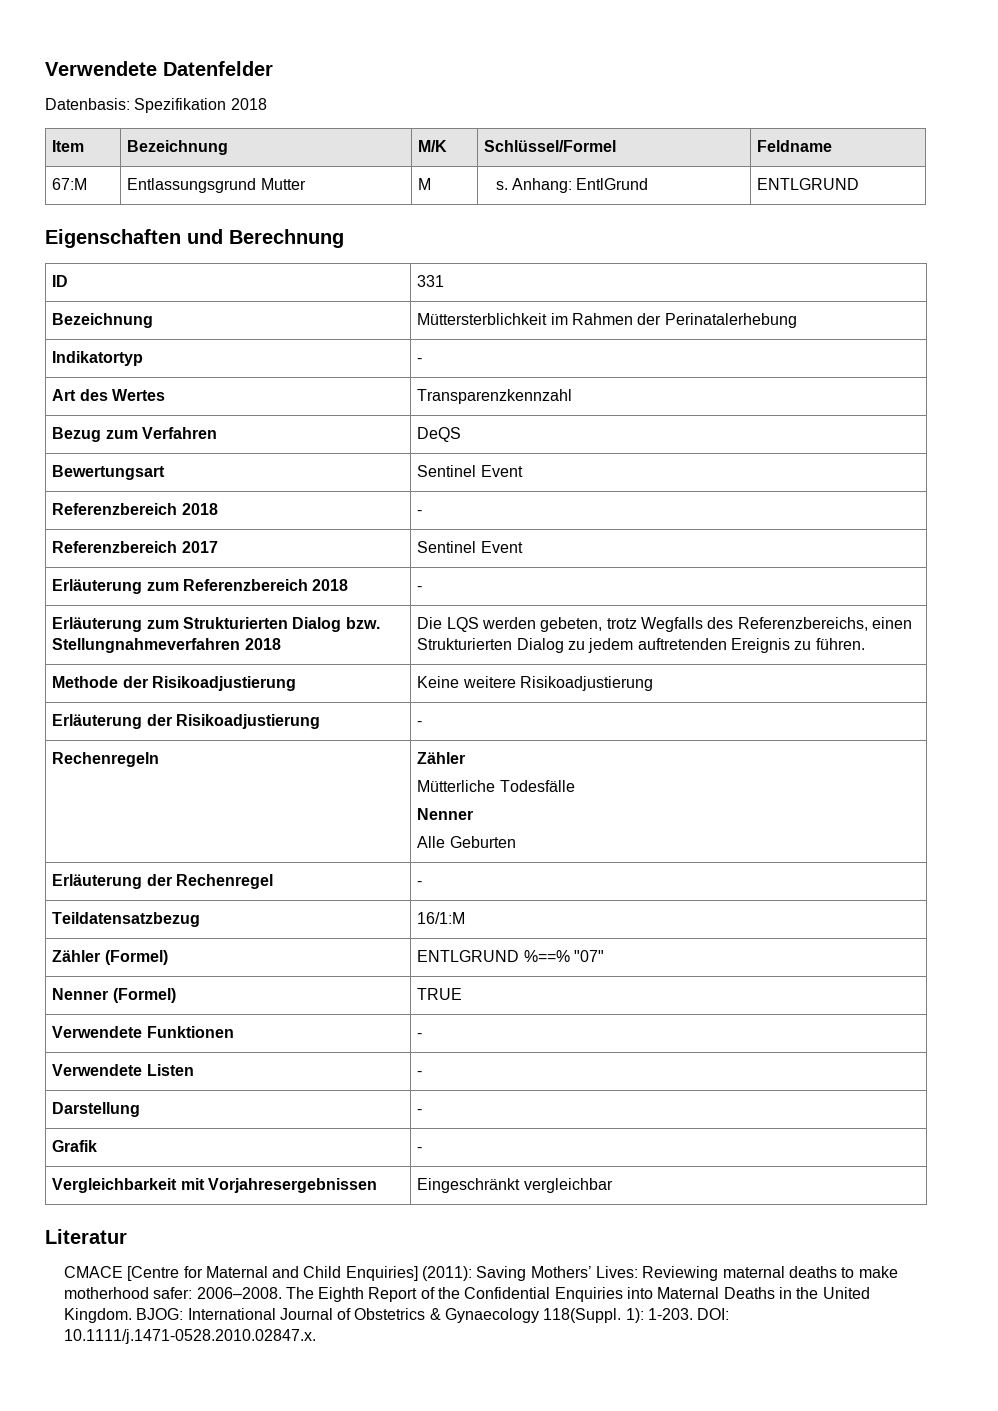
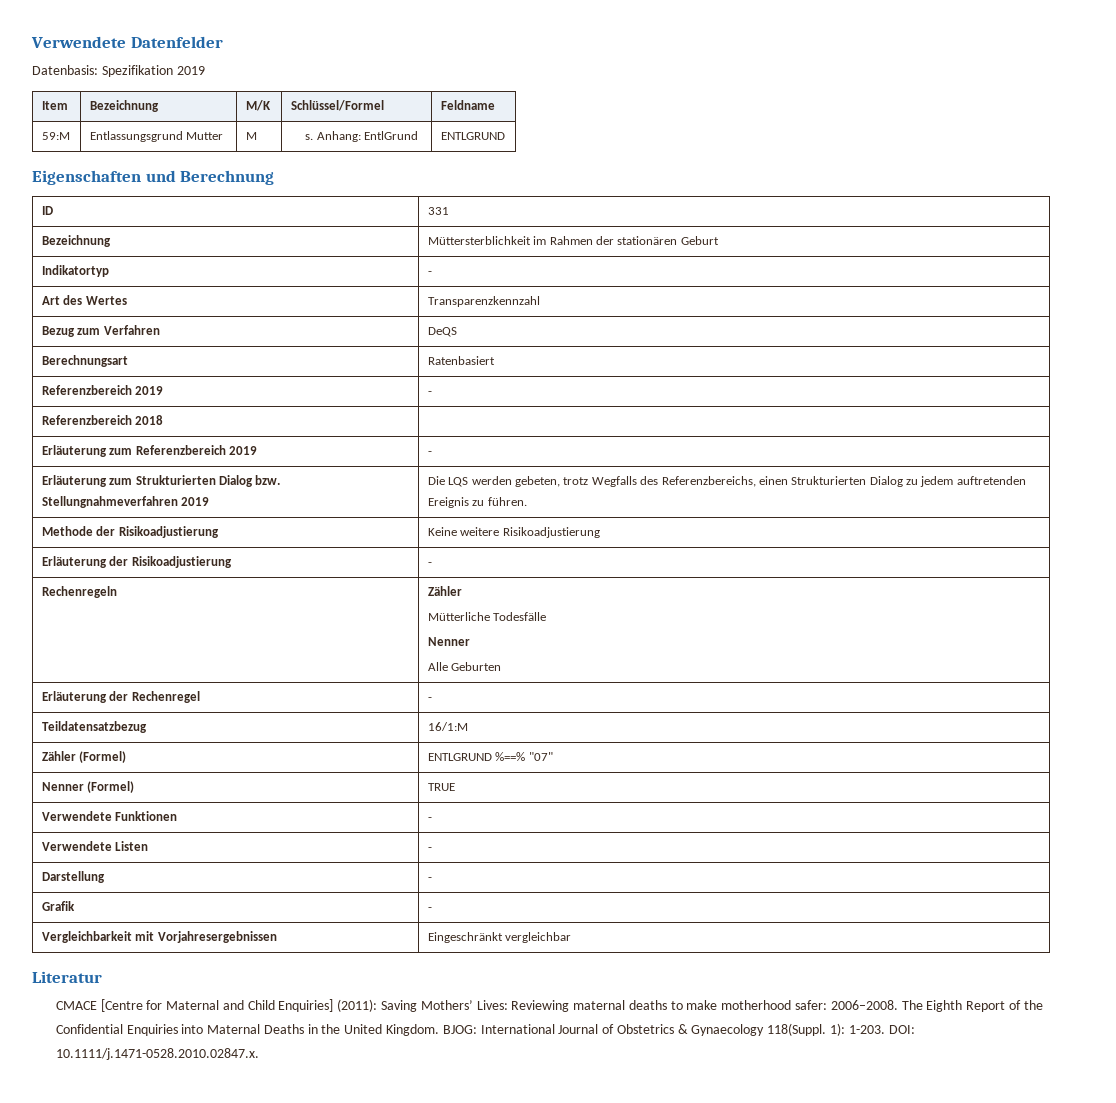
[230,98,267,110] 2018 -> [176,66,205,75] 2019
[52,178,88,190] 67:M -> [41,132,70,140] 59:M
[664,313,797,328] Perinatalerhebung -> [617,236,719,245] stationären Geburt
[52,465,166,480] [417,465,523,477] [52,503,218,515] [417,510,423,515] [52,541,218,553] [417,541,523,553] Bewertungsart | Sentinel Event // Referenzbereich 2018 | - // Referenzbereich 2017 | Sentinel Event -> [41,355,128,367] [427,356,495,365] [41,385,164,395] [427,391,432,395] [41,415,164,425] Berechnungsart | Ratenbasiert // Referenzbereich 2019 | - // Referenzbereich 2018 |
[312,579,349,591] 2018 -> [229,446,258,455] 2019
[244,638,281,650] 2018 -> [181,497,210,506] 2019

